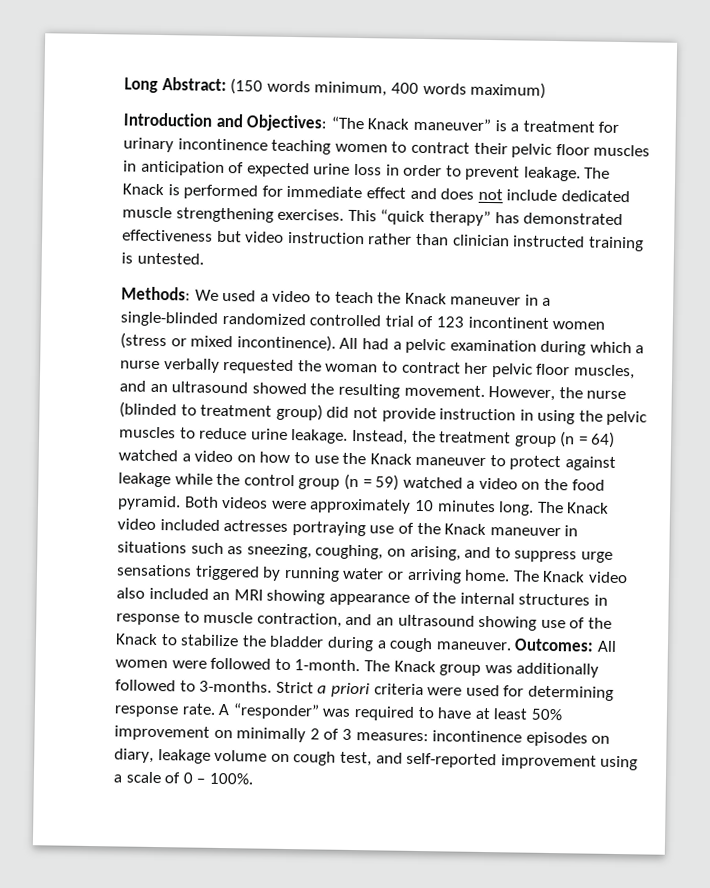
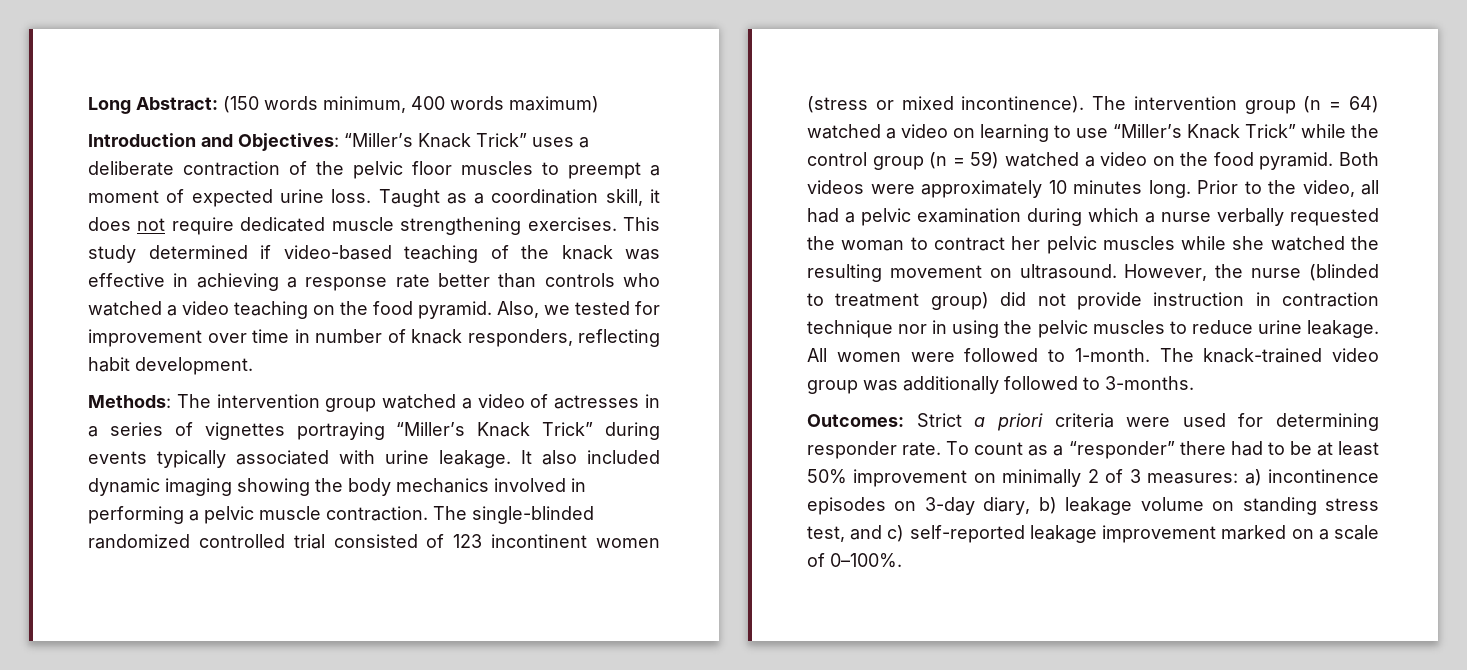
[330,116,620,133] [123,137,651,158] [123,160,611,182] [122,183,437,200] “The Knack maneuver” is a treatment for urinary incontinence teaching women to contract their pelvic floor muscles in anticipation of expected urine loss in order to prevent leakage. The Knack is performed for immediate effect and -> [344,133,589,148] [88,161,660,179] [88,189,660,207] “Miller’s Knack Trick” uses a deliberate contraction of the pelvic floor muscles to preempt a moment of expected urine loss. Taught as a coordination skill, it
[506,189,558,202] include -> [171,217,234,235] require
[380,209,624,227] [122,229,644,252] [121,252,204,265] [121,286,552,306] “quick therapy” has demonstrated effectiveness but video instruction rather than clinician instructed training is untested. // Methods: We used a video to teach the Knack maneuver in a -> [88,245,660,263] [88,273,660,291] [88,301,660,319] [88,329,660,347] [88,357,253,375] [88,394,660,412] [88,422,660,440] [88,450,660,468] [88,478,586,496] [88,506,467,524] study determined if video-based teaching of the knack was effective in achieving a response rate better than controls who watched a video teaching on the food pyramid. Also, we tested for improvement over time in number of knack responders, reflecting habit development. // Methods: The intervention group watched a video of actresses in a series of vignettes portraying “Miller’s Knack Trick” during events typically associated with urine leakage. It also included dynamic imaging showing the body mechanics involved in performing a pelvic muscle contraction. The
(414, 321) none -> [333,534,418,548] consisted
[339,337,645,356] [120,358,635,380] [119,380,627,402] [119,401,648,426] [119,426,512,445] All had a pelvic examination during which a nurse verbally requested the woman to contract her pelvic floor muscles, and an ultrasound showed the resulting movement. However, the nurse (blinded to treatment group) did not provide instruction in using the pelvic muscles to reduce urine leakage. Instead, the treatment -> [1092,96,1237,110] The intervention
[259,451,291,464] how -> [980,124,1049,142] learning
[342,452,617,471] [118,472,171,488] the Knack maneuver to protect against leakage -> [1113,124,1296,139] “Miller’s Knack Trick”
[536,501,610,514] [117,518,579,537] [117,541,613,563] [116,564,628,584] [116,587,608,606] [116,611,612,631] [115,633,595,653] The Knack video included actresses portraying use of the Knack maneuver in situations such as sneezing, coughing, on arising, and to suppress urge sensations triggered by running water or arriving home. The Knack video also included an MRI showing appearance of the internal structures in response to muscle contraction, and an ultrasound showing use of the Knack to stabilize the bladder during a cough maneuver. Outcomes: -> [1197,180,1379,197] [807,208,1379,226] [807,236,1379,254] [807,264,1379,282] [807,292,1379,310] [807,320,1379,338] Prior to the video, all had a pelvic examination during which a nurse verbally requested the woman to contract her pelvic muscles while she watched the resulting movement on ultrasound. However, the nurse (blinded to treatment group) did not provide instruction in contraction technique nor in using the pelvic muscles to reduce urine leakage.
[393,660,436,673] Knack -> [1203,348,1379,363] knack-trained video
(273, 686) none -> [807,414,904,427] // Outcomes:
[114,703,473,721] response rate. A “responder” was required to have -> [807,441,1312,459] responder rate. To count as a “responder” there had to be
(429, 737) none -> [1244,469,1262,486] a)
[114,748,639,771] [113,771,253,785] diary, leakage volume on cough test, and self-reported improvement using a scale of 0 – 100%. -> [924,497,1379,515] [807,525,1379,543] [807,553,902,568] 3-day diary, b) leakage volume on standing stress test, and c) self-reported leakage improvement marked on a scale of 0–100%.

